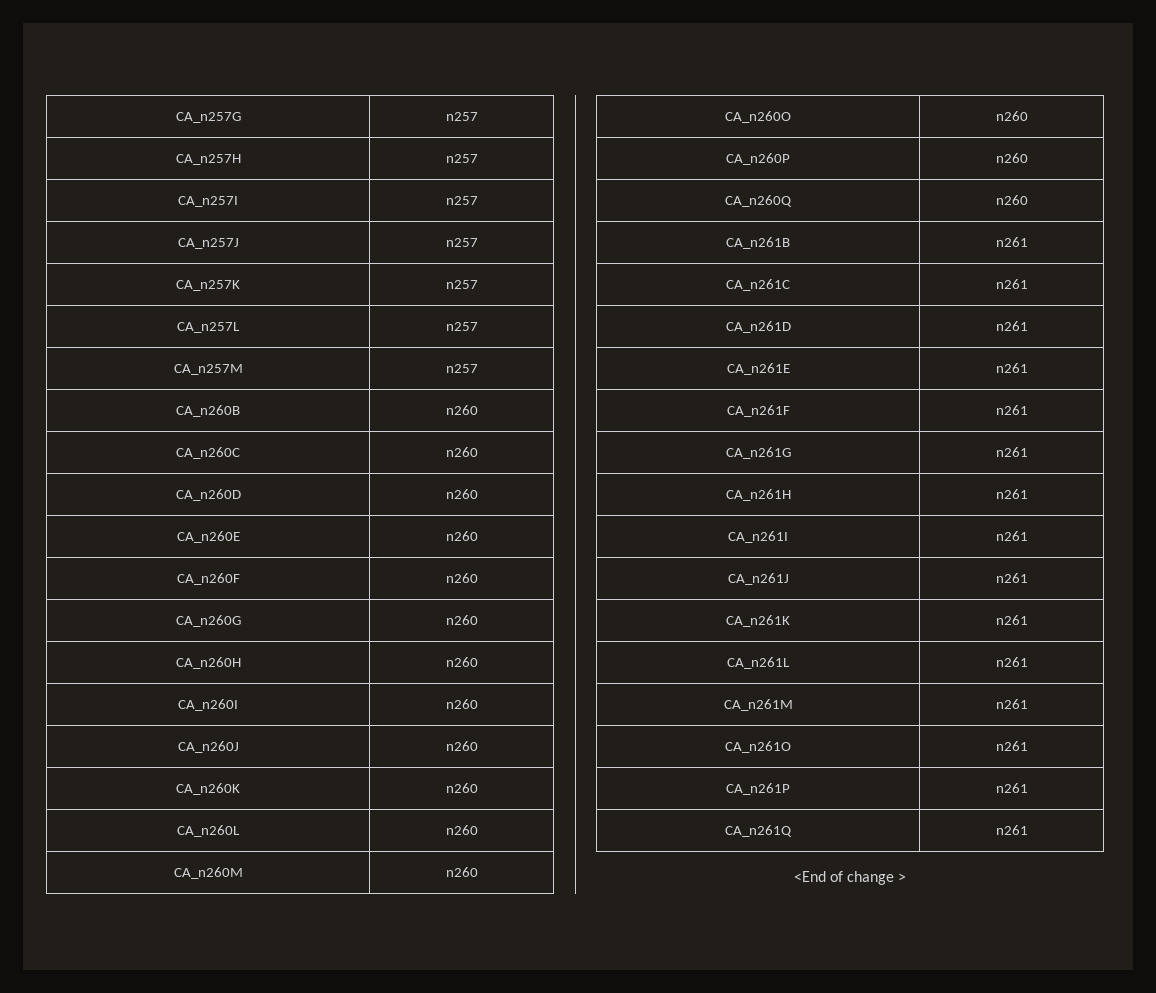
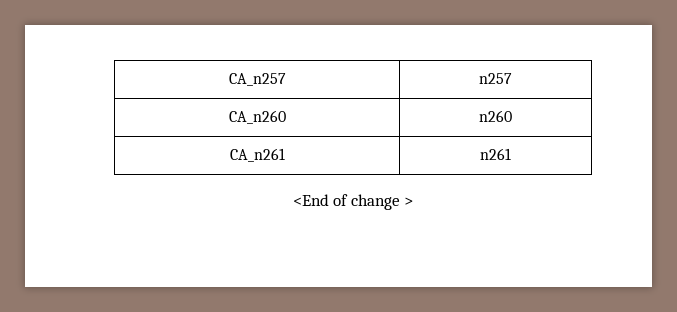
[175,112,241,123] [445,112,478,121] [175,154,241,165] [445,154,478,163] [178,196,238,207] [445,196,478,205] [177,238,239,249] [445,238,478,247] [176,280,240,291] [445,280,478,289] [177,322,240,333] [445,322,478,331] [173,364,243,375] [445,364,478,373] [176,405,240,417] [445,405,478,415] [176,447,240,459] [445,447,478,457] [175,489,241,501] [445,489,478,499] [176,531,240,543] [445,531,478,541] [176,573,240,585] [445,573,478,583] [175,615,241,627] [445,615,478,625] [175,657,241,669] [445,657,478,667] [178,699,238,711] [445,699,478,709] [177,741,239,753] [445,741,478,751] [176,783,240,795] [445,783,478,793] [177,825,240,837] [445,825,478,835] [173,867,243,879] [445,867,478,877] [725,111,791,123] [995,111,1028,121] [726,153,790,165] [995,153,1028,163] [725,195,792,207] [995,195,1028,205] [726,237,790,249] [995,237,1028,247] [726,279,790,291] [995,279,1028,289] [725,321,791,333] [995,321,1028,331] [726,363,790,375] [995,363,1028,373] [726,405,790,417] [995,405,1028,415] [725,447,791,459] [995,447,1028,457] [725,489,791,501] [995,489,1028,499] [728,531,788,543] [995,531,1028,541] [727,573,789,585] [995,573,1028,583] [726,615,790,627] [995,615,1028,625] [727,657,790,669] [995,657,1028,667] [723,699,793,711] [995,699,1028,709] [725,741,791,753] [995,741,1028,751] [726,783,790,795] [995,783,1028,793] [725,825,792,837] CA_n257G | n257 // CA_n257H | n257 // CA_n257I | n257 // CA_n257J | n257 // CA_n257K | n257 // CA_n257L | n257 // CA_n257M | n257 // CA_n260B | n260 // CA_n260C | n260 // CA_n260D | n260 // CA_n260E | n260 // CA_n260F | n260 // CA_n260G | n260 // CA_n260H | n260 // CA_n260I | n260 // CA_n260J | n260 // CA_n260K | n260 // CA_n260L | n260 // CA_n260M | n260 // CA_n260O | n260 // CA_n260P | n260 // CA_n260Q | n260 // CA_n261B | n261 // CA_n261C | n261 // CA_n261D | n261 // CA_n261E | n261 // CA_n261F | n261 // CA_n261G | n261 // CA_n261H | n261 // CA_n261I | n261 // CA_n261J | n261 // CA_n261K | n261 // CA_n261L | n261 // CA_n261M | n261 // CA_n261O | n261 // CA_n261P | n261 // CA_n261Q -> [228,73,286,86] [479,73,512,84] [228,110,286,124] [479,110,512,122] [229,148,285,162] CA_n257 | n257 // CA_n260 | n260 // CA_n261

